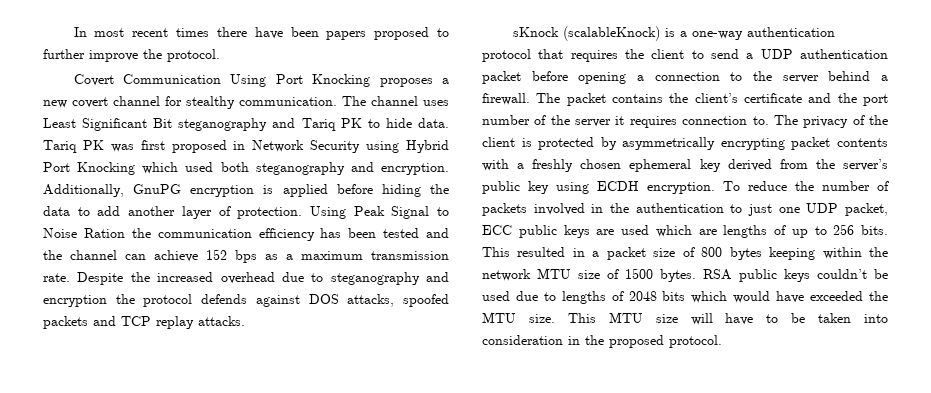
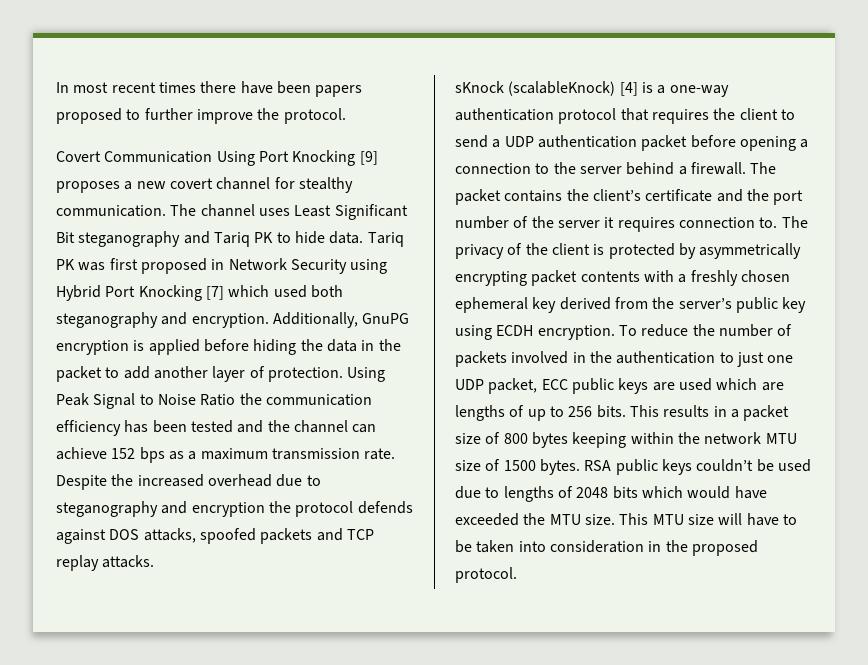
(371, 80) none -> [359,151,378,165] [9]
(136, 168) none -> [205,286,224,300] [7]
(70, 211) none -> [361,339,401,351] [56,366,102,382] in the packet
[83,228,125,238] Ration -> [200,394,236,406] Ratio
(660, 33) none -> [619,82,638,96] [4]
[517,247,566,257] resulted -> [663,405,710,417] results

